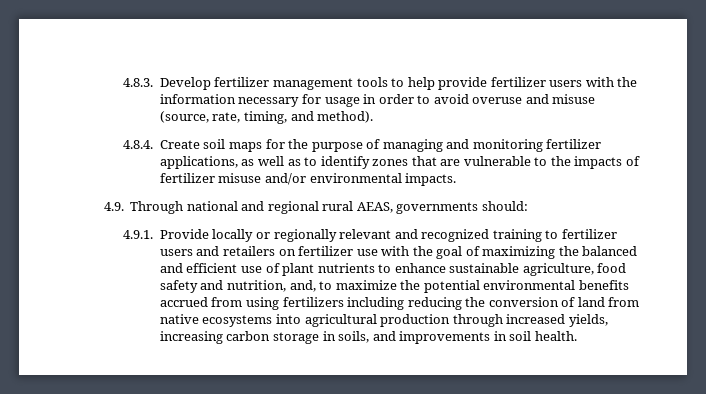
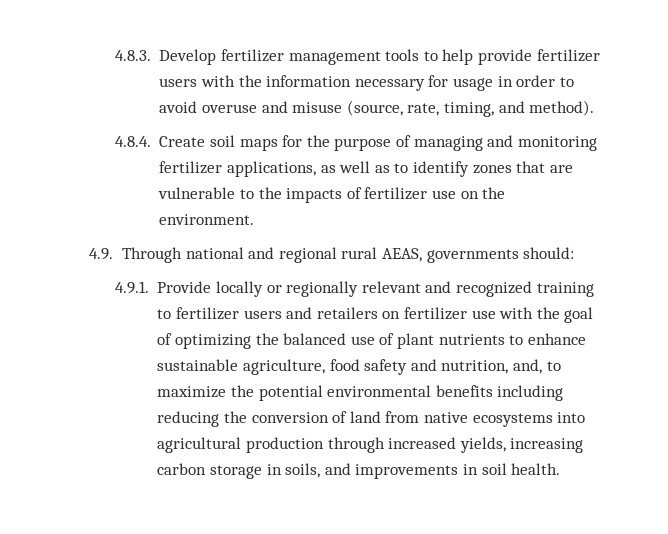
[218,173,457,186] misuse and/or environmental impacts. -> [431,187,506,199] [159,214,255,225] use on the environment.
[482,246,556,259] maximizing -> [175,334,252,349] optimizing
[159,263,238,273] and efficient -> (347, 339) none
[159,297,344,310] accrued from using fertilizers -> (493, 391) none

